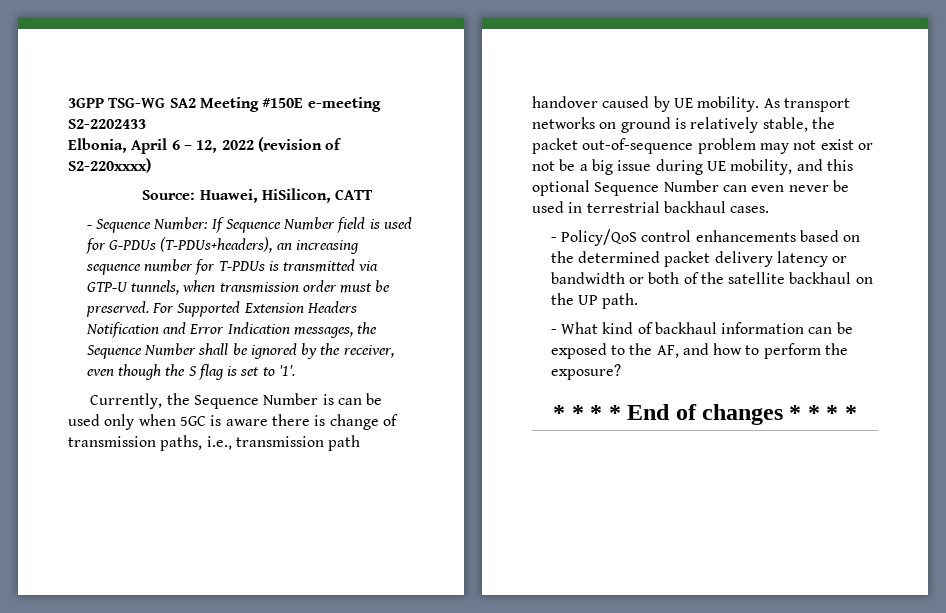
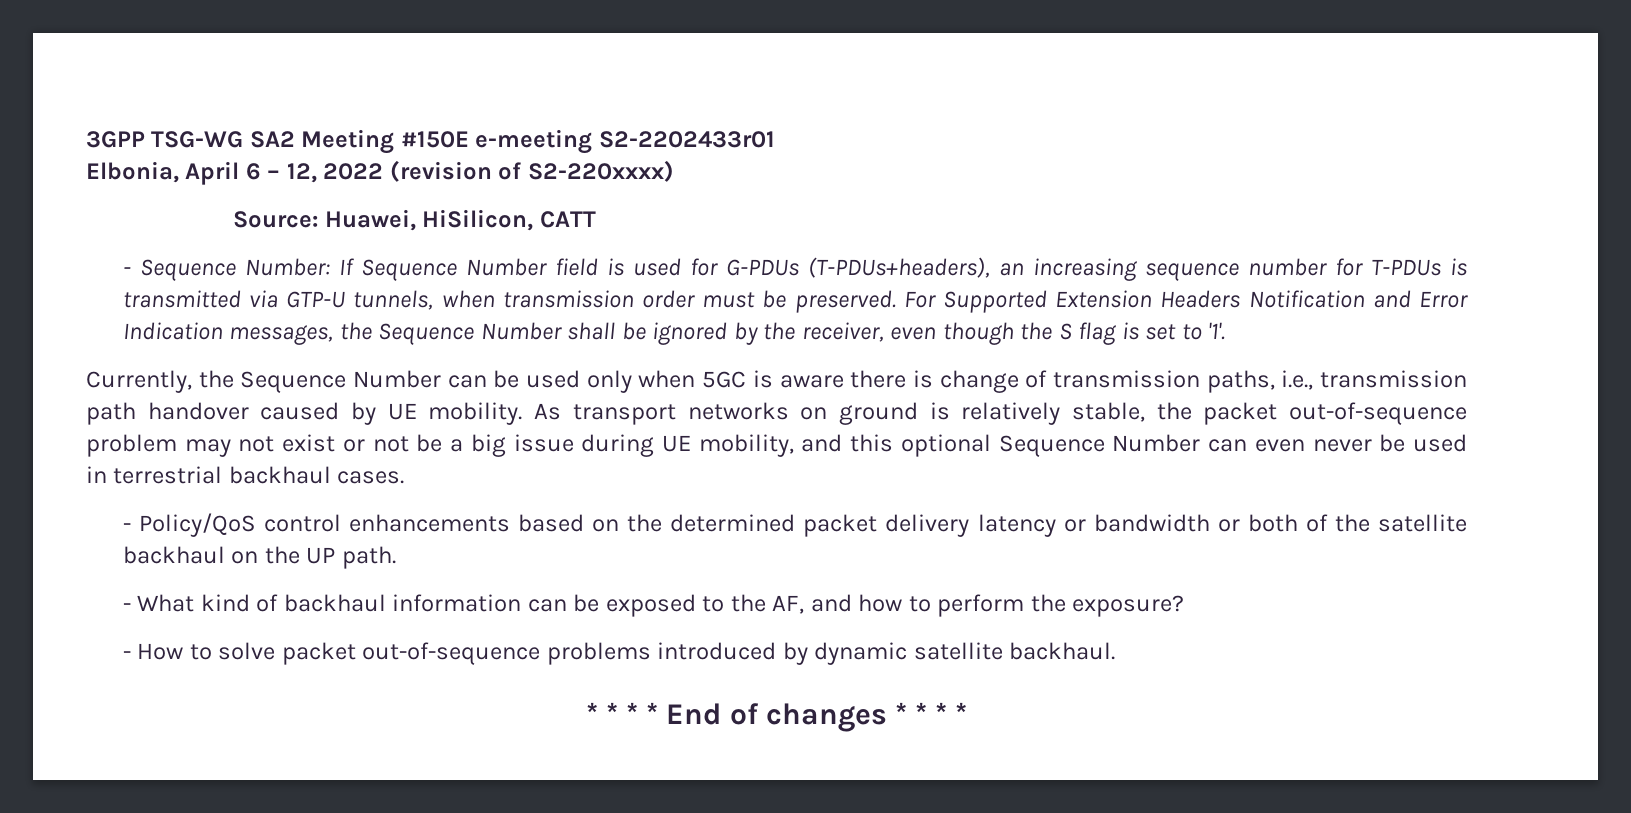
[68,119,146,129] S2-2202433 -> [598,131,775,148] S2-2202433r01
[322,394,334,405] is -> (442, 379) none
(621, 372) none -> [122,642,1116,665] // - How to solve packet out-of-sequence problems introduced by dynamic satellite backhaul.

